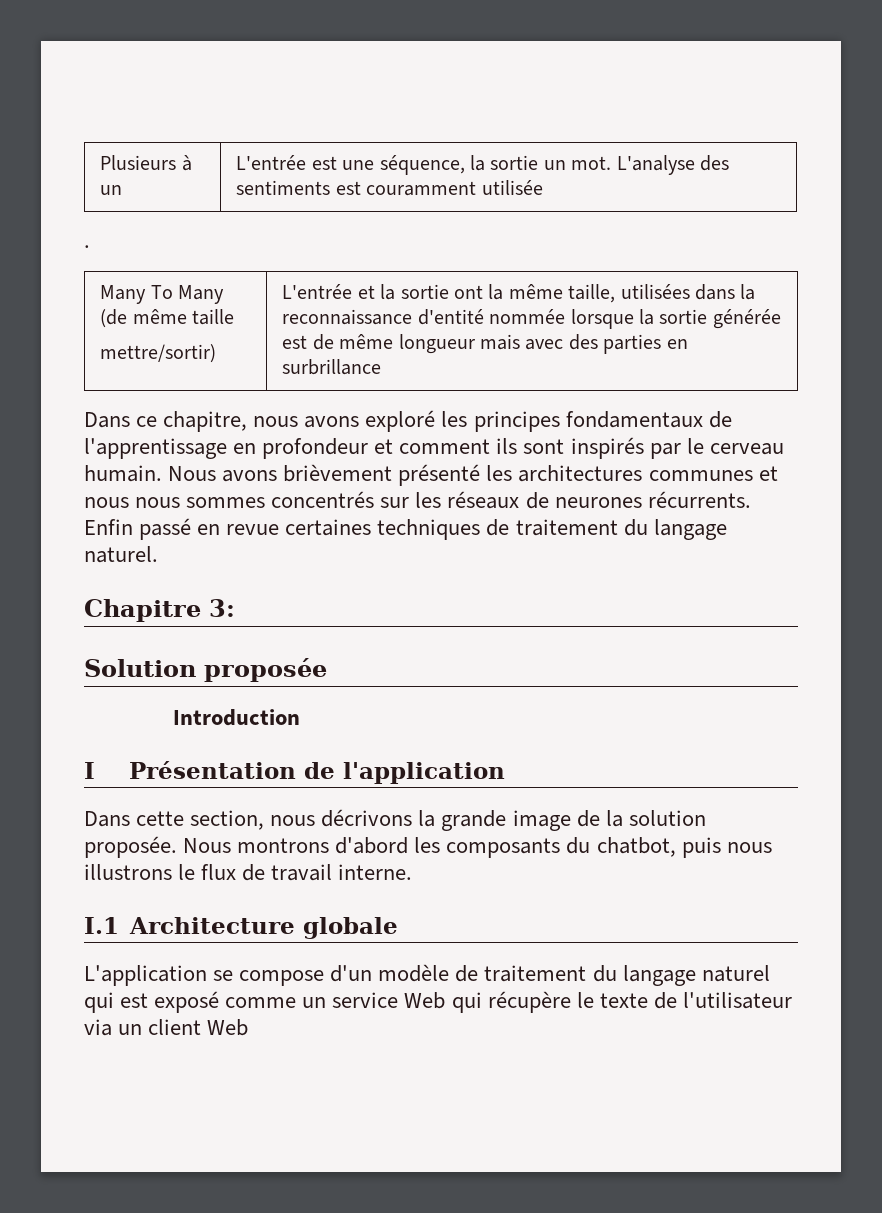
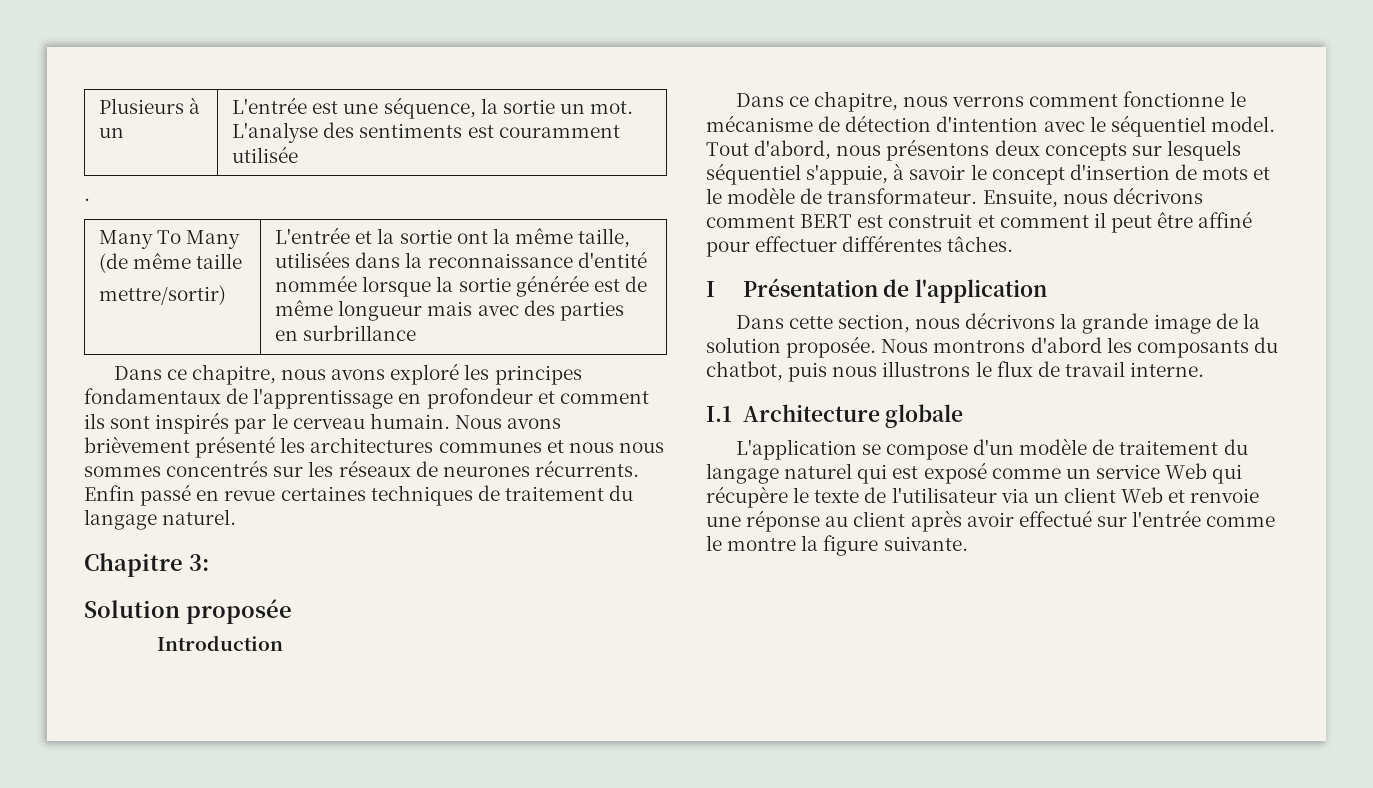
(301, 717) none -> [735,91,1246,112] [706,115,1275,137] [706,139,1241,161] [706,163,1271,185] [706,187,1203,208] [706,211,1253,233] [706,235,1014,257] // Dans ce chapitre, nous verrons comment fonctionne le mécanisme de détection d'intention avec le séquentiel model. Tout d'abord, nous présentons deux concepts sur lesquels séquentiel s'appuie, à savoir le concept d'insertion de mots et le modèle de transformateur. Ensuite, nous décrivons comment BERT est construit et comment il peut être affiné pour effectuer différentes tâches.
(249, 1027) none -> [1168,488,1260,503] [706,510,1276,532] [706,535,968,556] et renvoie une réponse au client après avoir effectué sur l'entrée comme le montre la figure suivante.

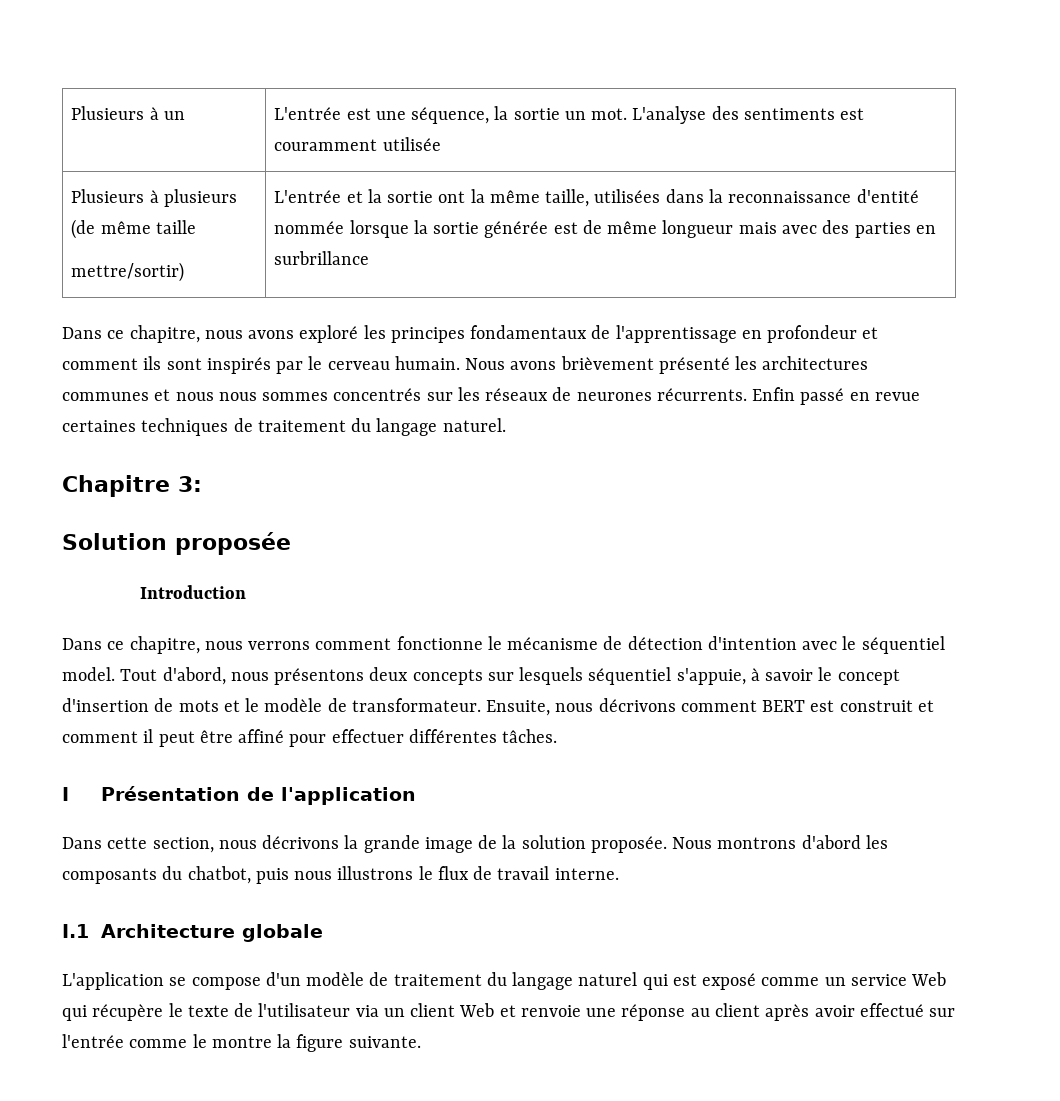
[84,198,90,201] [99,230,241,249] // . // Many To Many -> [71,189,237,207] // Plusieurs à plusieurs

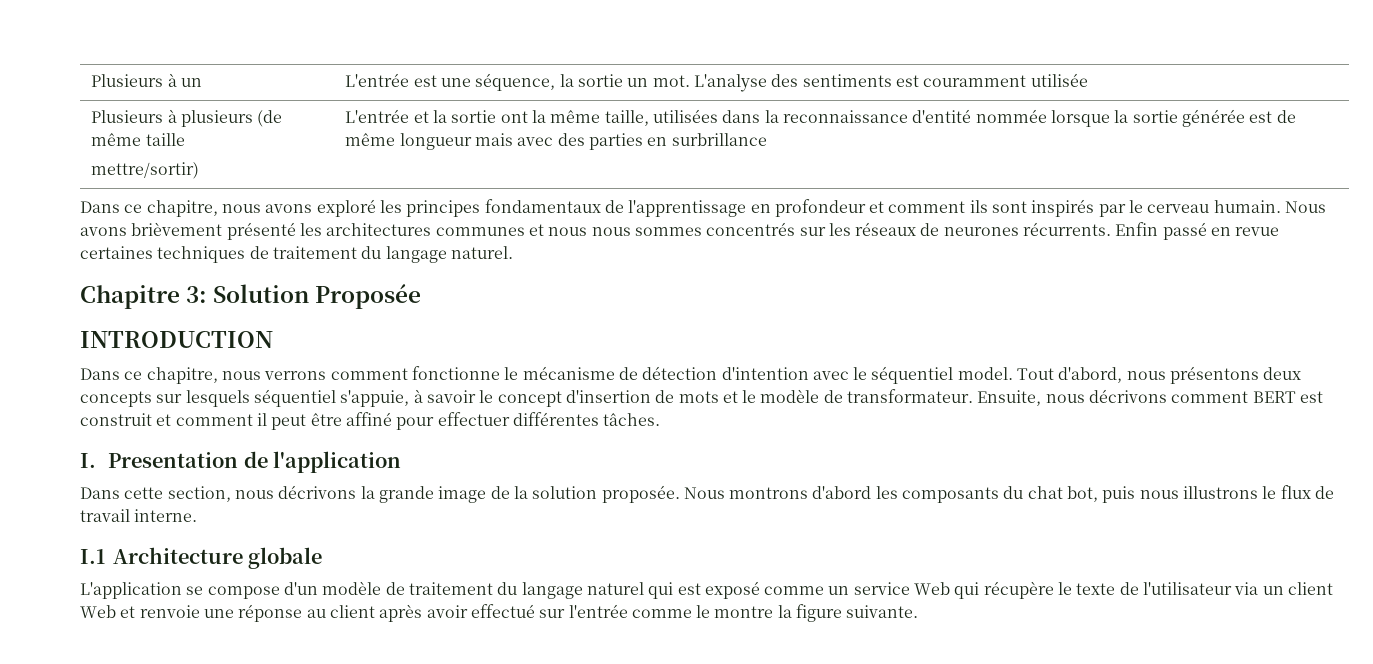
[62,532,291,555] [139,585,246,599] // Solution proposée // Introduction -> [213,284,422,309] [80,331,273,348] Solution Proposée // INTRODUCTION
[62,786,240,801] I Présentation -> [80,452,239,468] I. Presentation
[187,866,251,884] chatbot, -> [1027,486,1099,502] chat bot,

